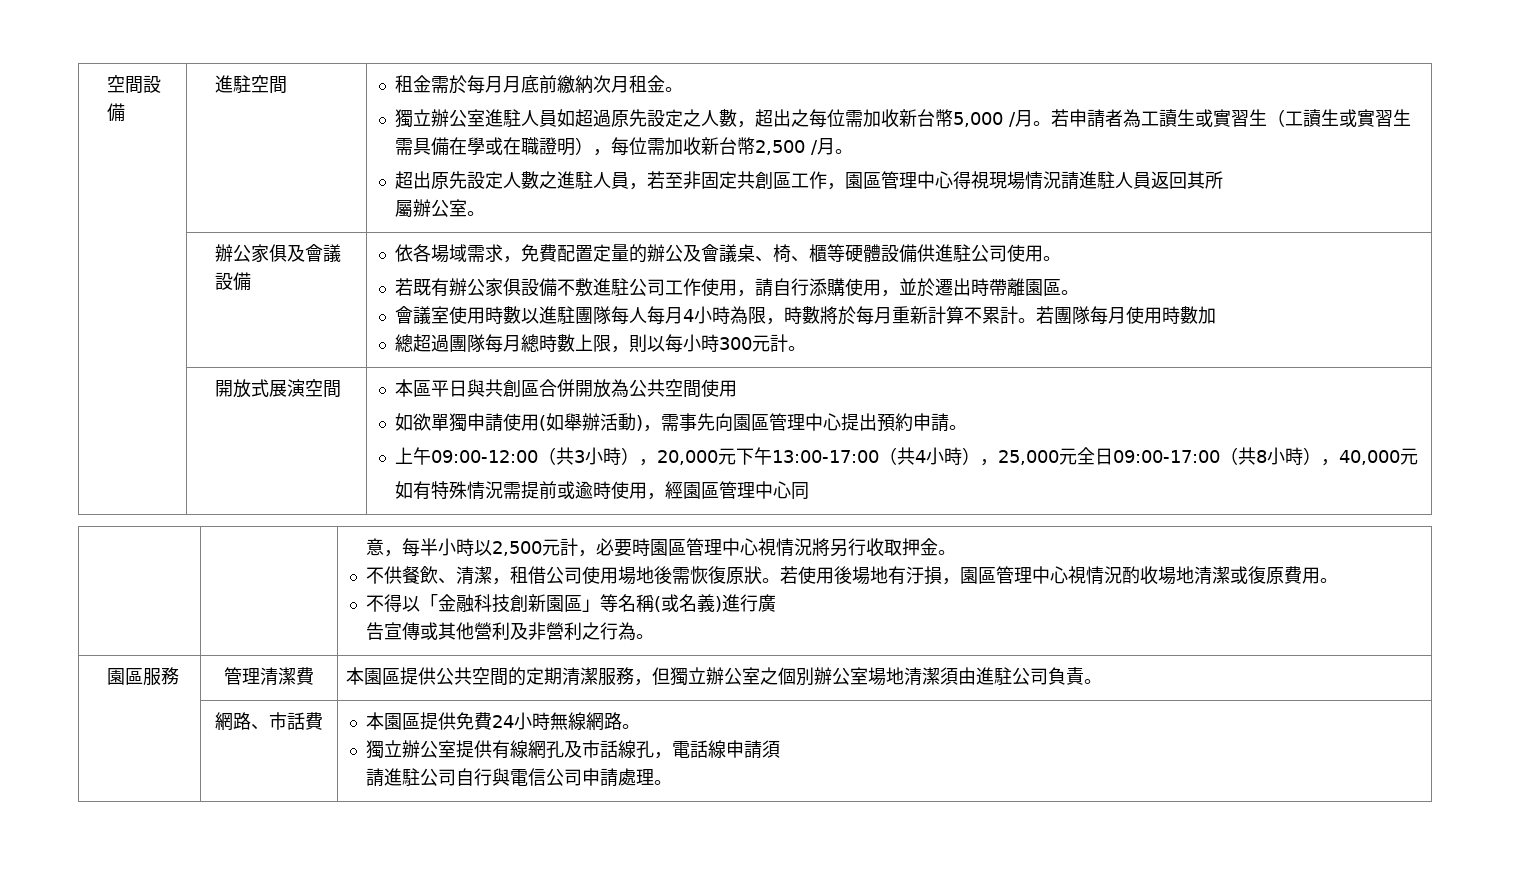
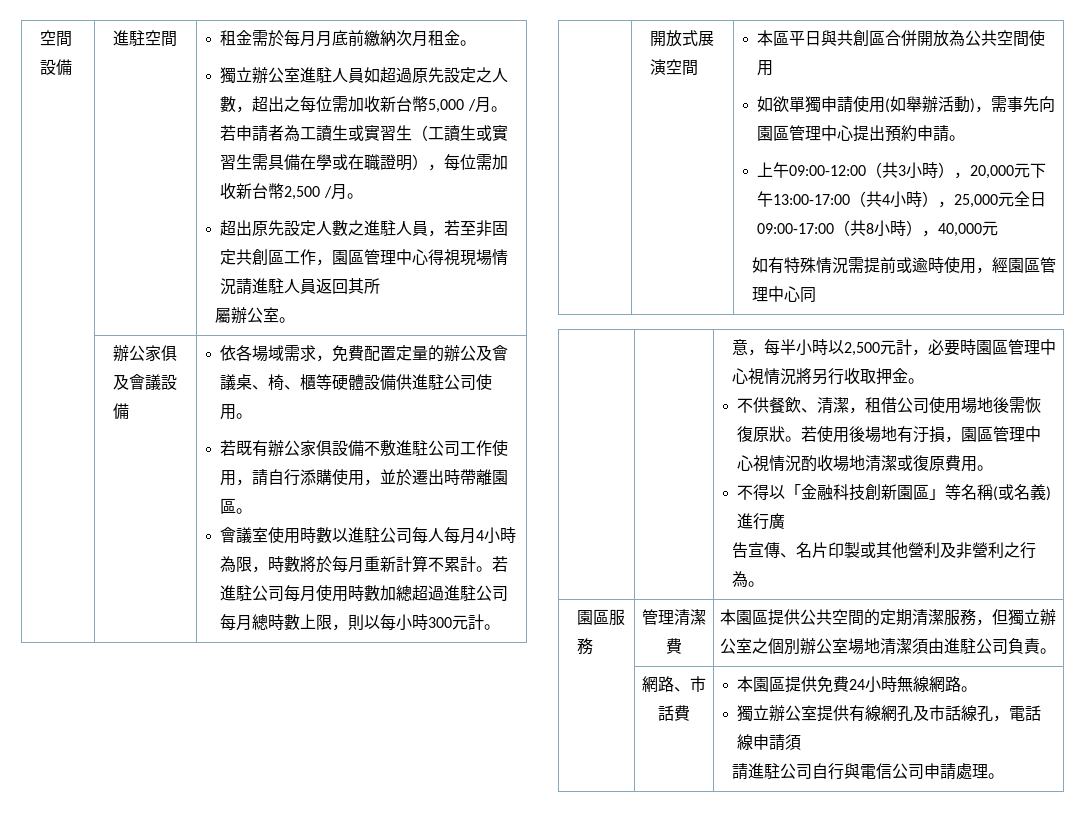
[574,306,611,325] 團隊 -> [380,527,413,543] 公司
[1053,306,1090,325] 團隊 -> [220,585,285,601] 進駐公司
[394,334,485,353] // 總超過團隊 -> [396,585,509,601] 總超過進駐公司
(421, 631) none -> [780,542,861,558] 、名片印製

